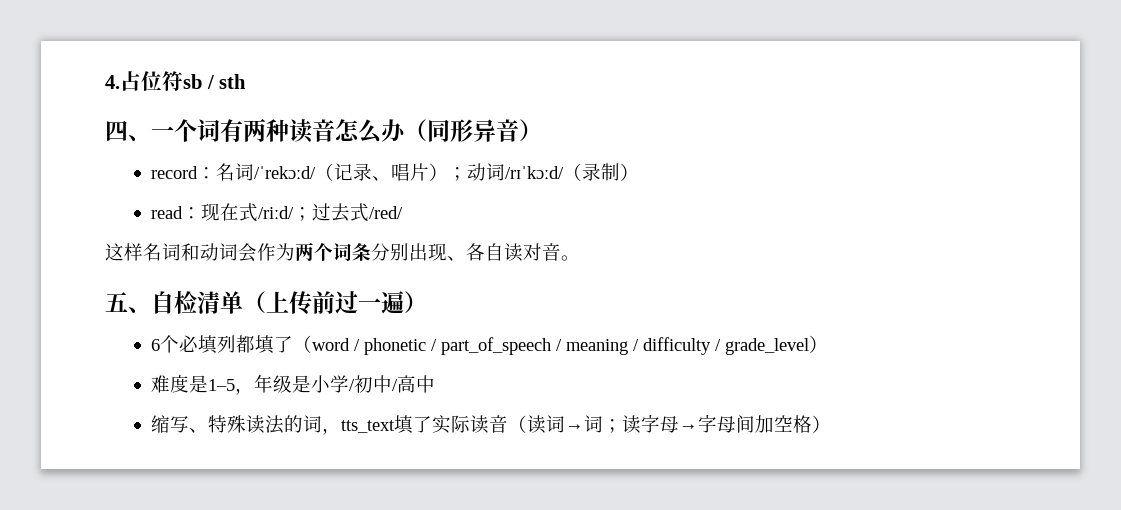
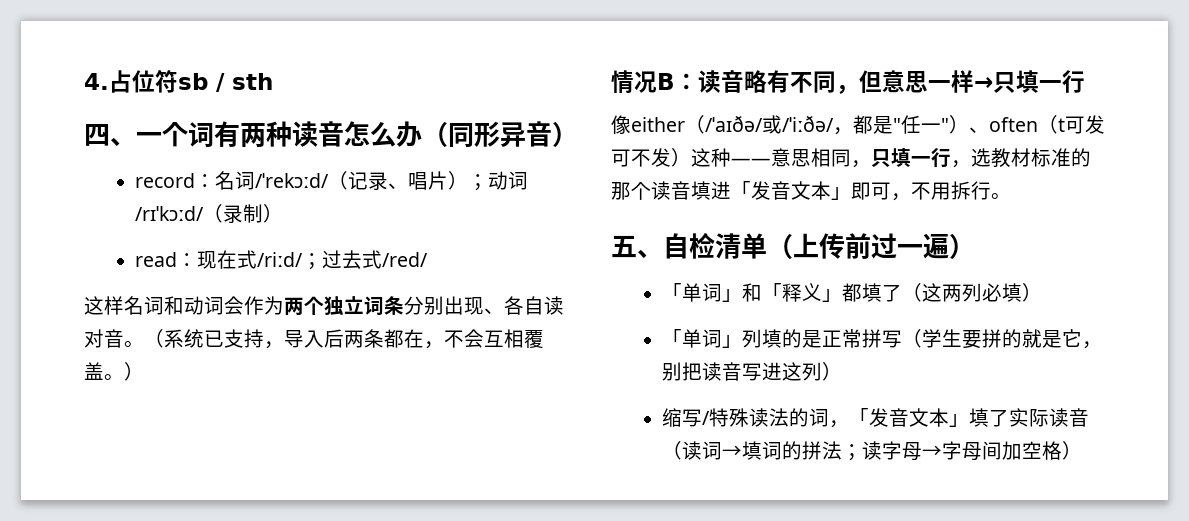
(333, 252) none -> [324,296,364,316] 独立
(580, 258) none -> [144,329,544,349] [84,362,144,381] [611,70,1085,94] [611,115,1105,135] [611,147,1091,168] [611,181,1011,201] （系统已支持，导入后两条都在，不会互相覆盖。） // 情况B：读音略有不同，但意思一样→只填一行 // 像either（/ˈaɪðə/或/ˈiːðə/，都是"任一"）、often（t可发可不发）这种——意思相同，只填一行，选教材标准的那个读音填进「发音文本」即可，不用拆行。
[150,335,828,355] [150,374,435,395] 6个必填列都填了（word / phonetic / part_of_speech / meaning / difficulty / grade_level） // 难度是1–5，年级是小学/初中/高中 -> [662,283,1043,302] [662,329,1103,349] [662,362,843,381] 「单词」和「释义」都填了（这两列必填） // 「单词」列填的是正常拼写（学生要拼的就是它，别把读音写进这列）
[188,428,208,433] 、 -> [702,411,711,425] /
[340,420,395,433] tts_text -> [849,408,970,427] 「发音文本」
[583,415,603,433] 词 -> [742,441,843,460] 填词的拼法

